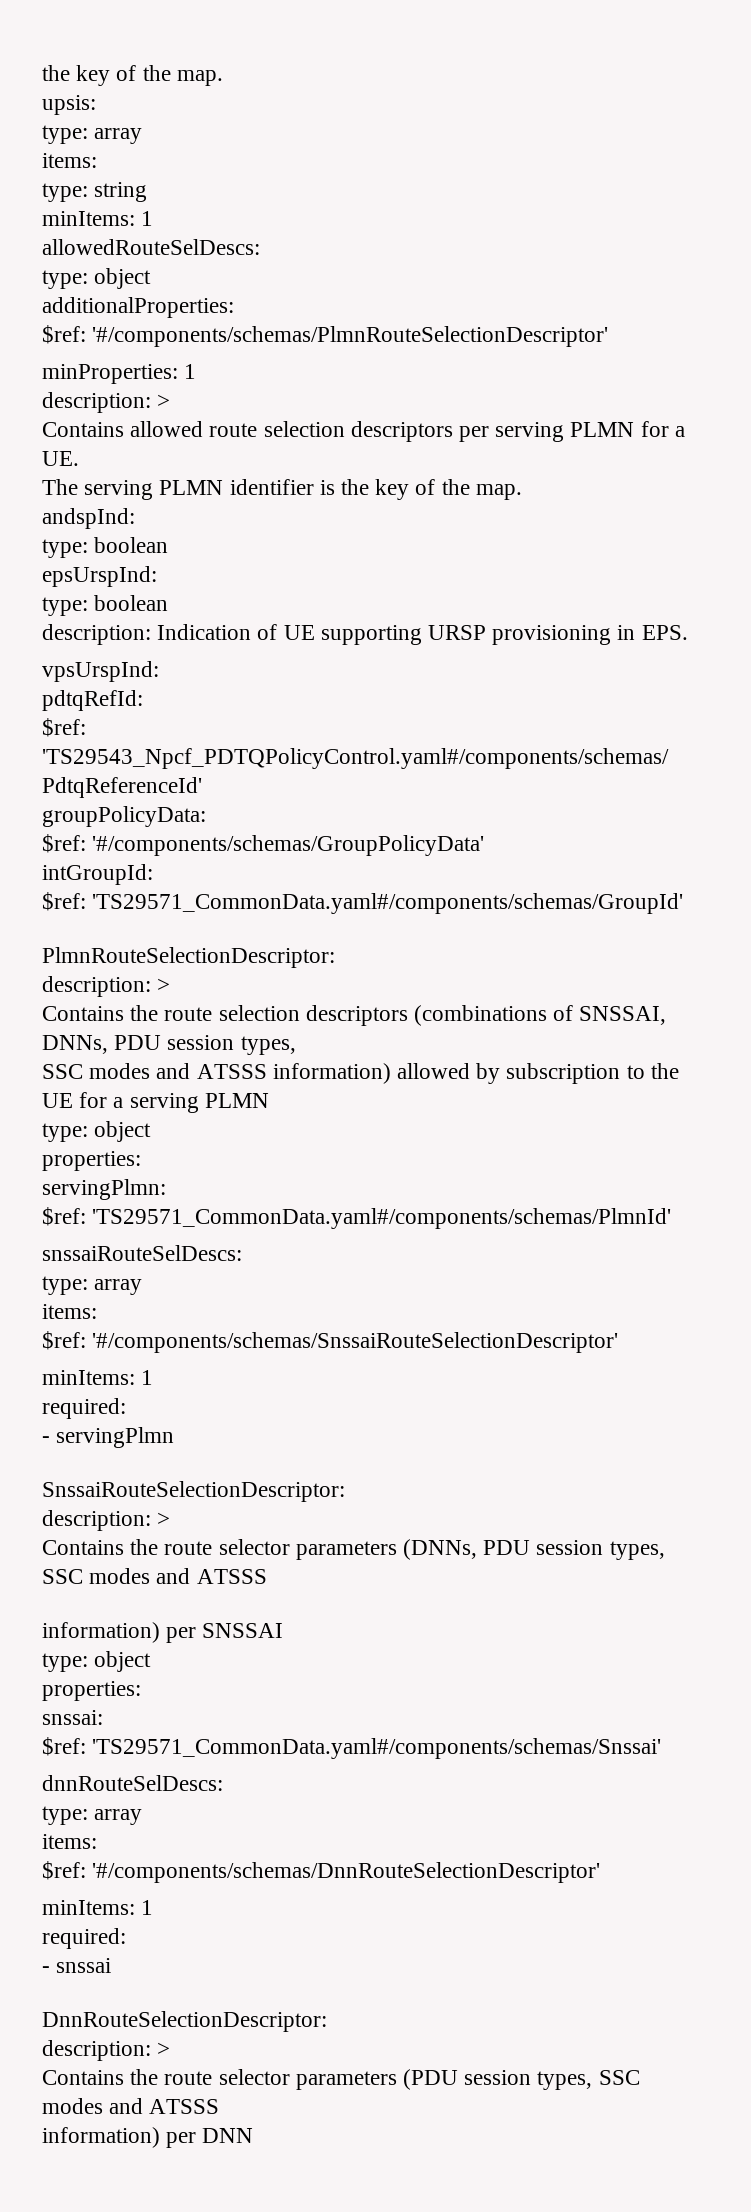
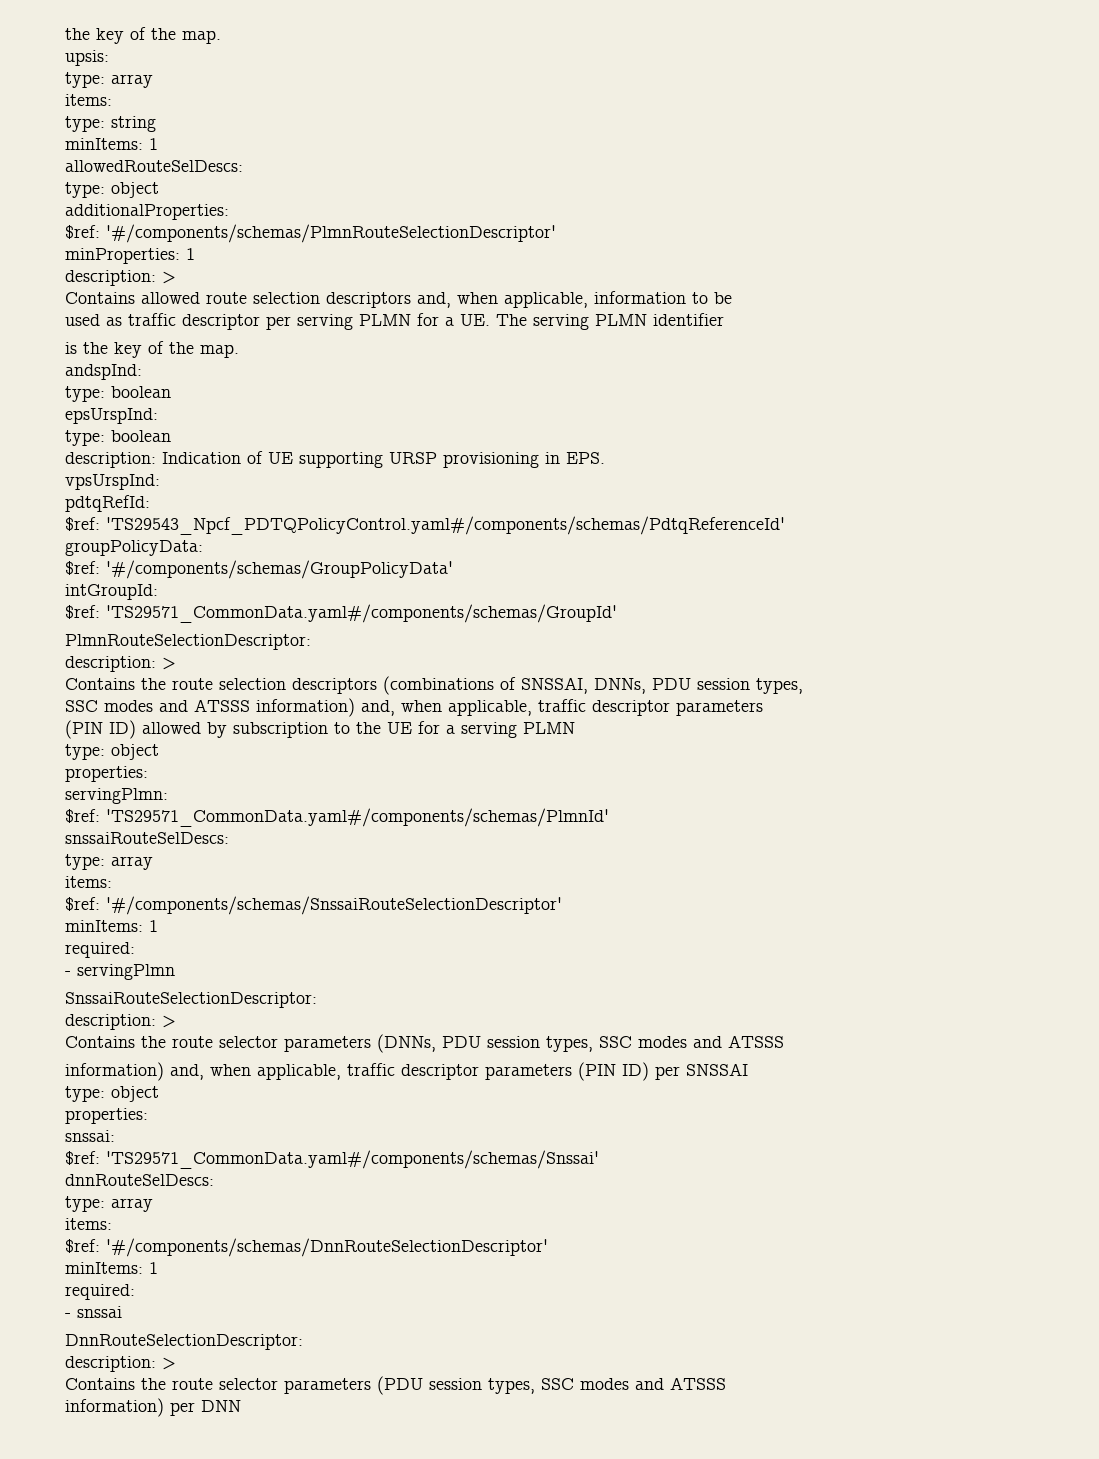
(453, 431) none -> [417,291,732,308] [65,313,260,330] and, when applicable, information to be // used as traffic descriptor
(79, 458) // -> (490, 320) none
(314, 487) none -> (724, 319) //
(391, 1073) none -> [361,699,763,716] [65,720,136,739] and, when applicable, traffic descriptor parameters // (PIN ID)
(160, 1632) none -> [170,1062,649,1081] and, when applicable, traffic descriptor parameters (PIN ID)

